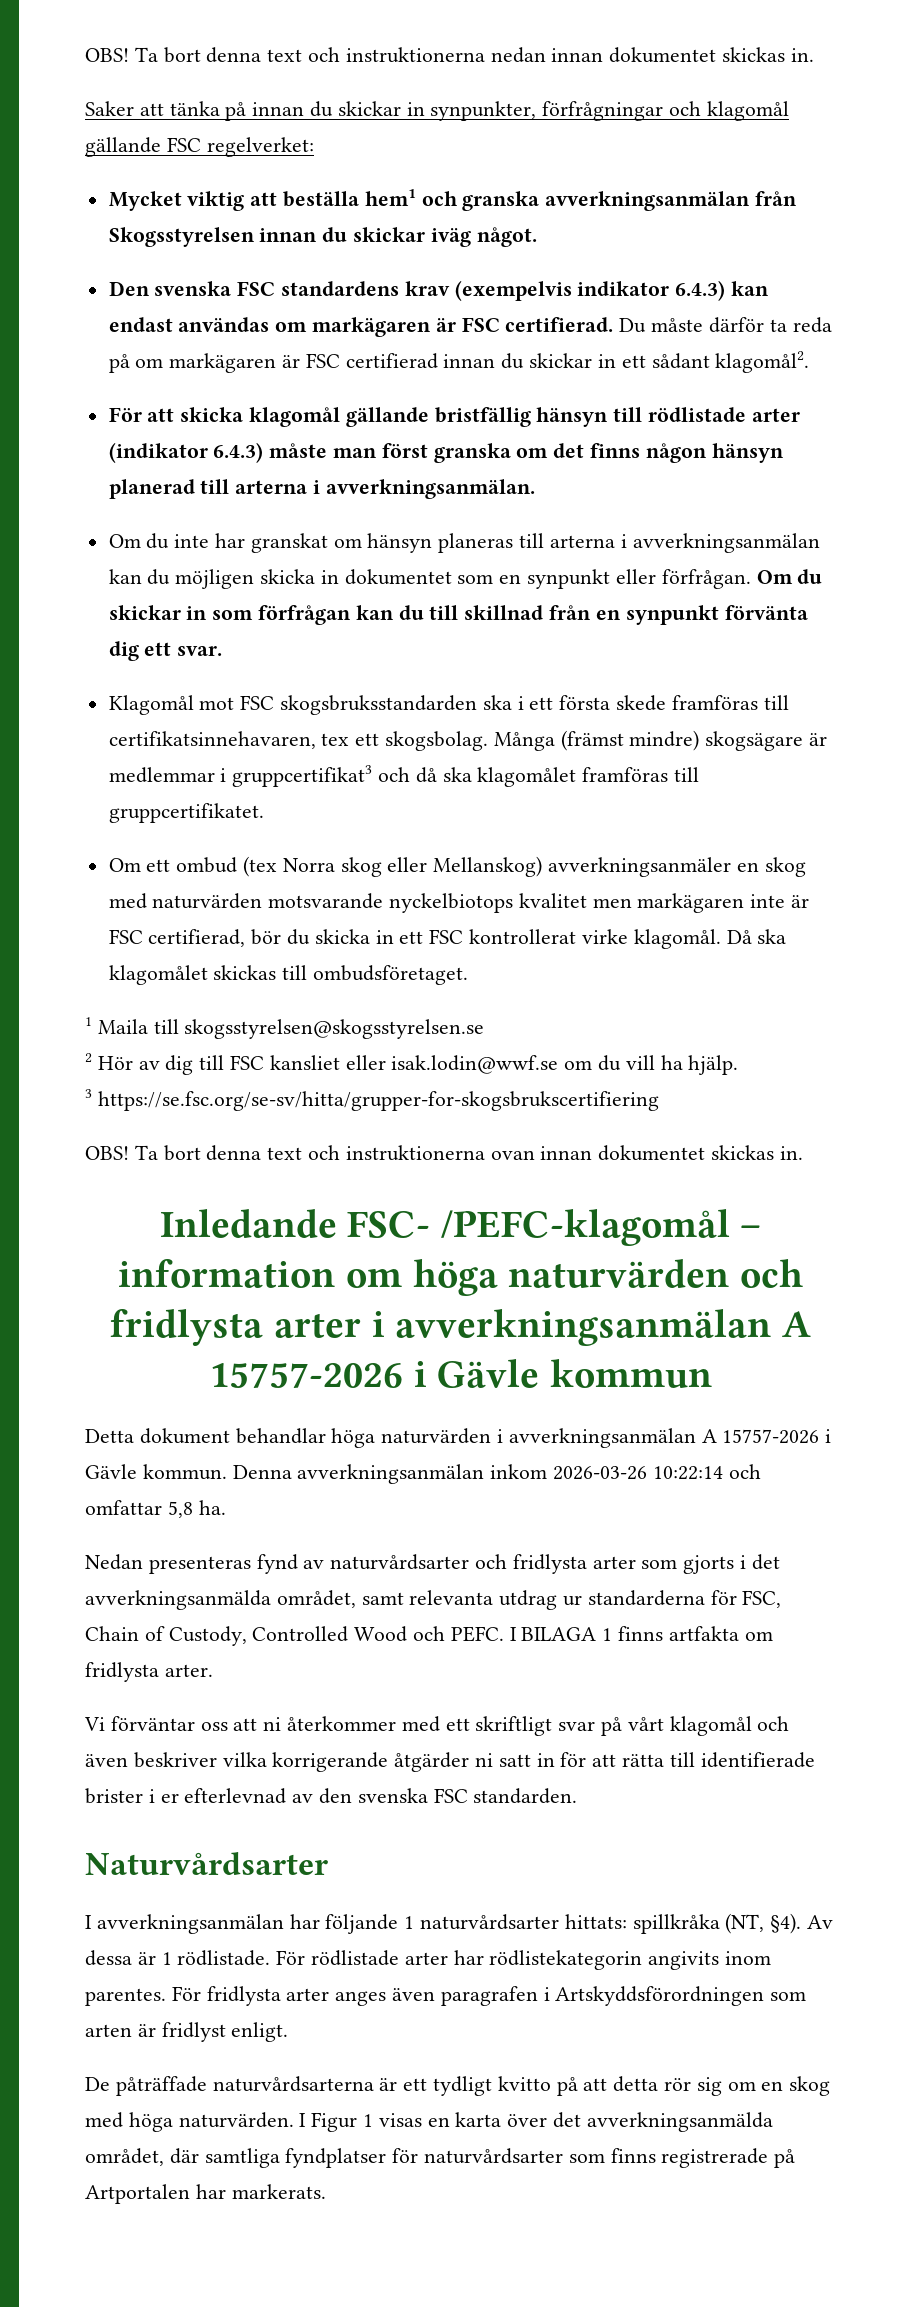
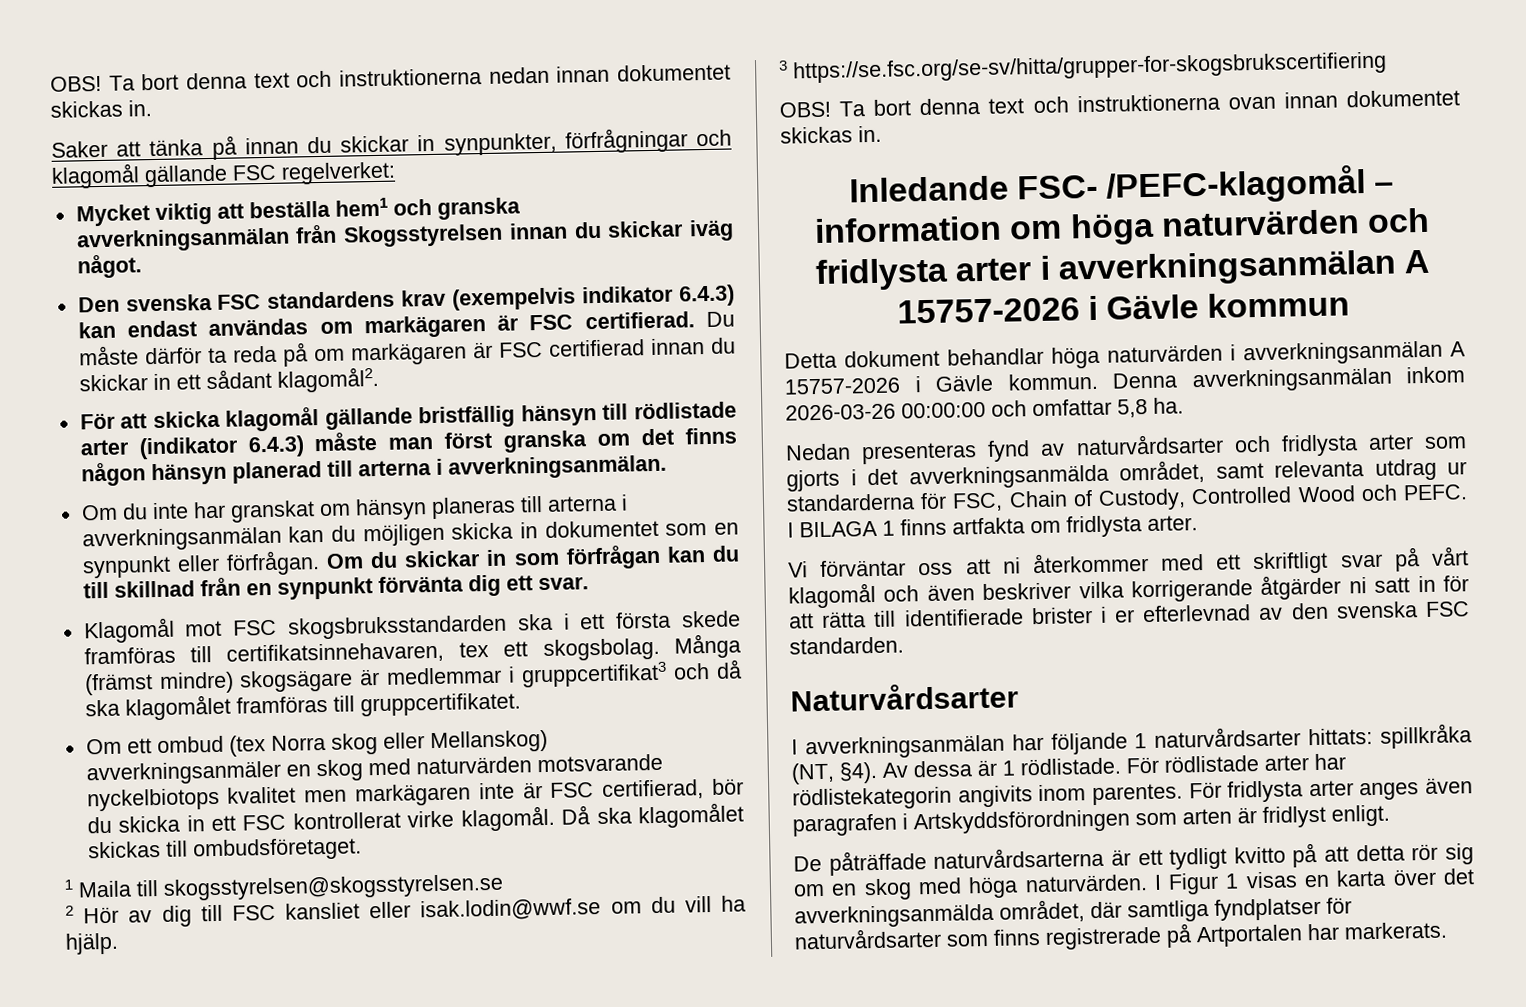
[652,1466,723,1480] 10:22:14 -> [901,401,986,419] 00:00:00

